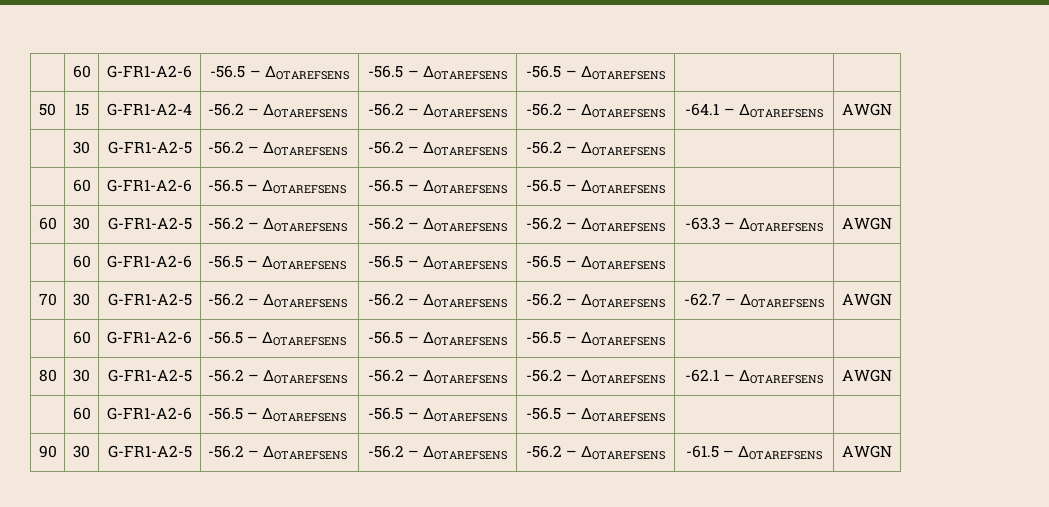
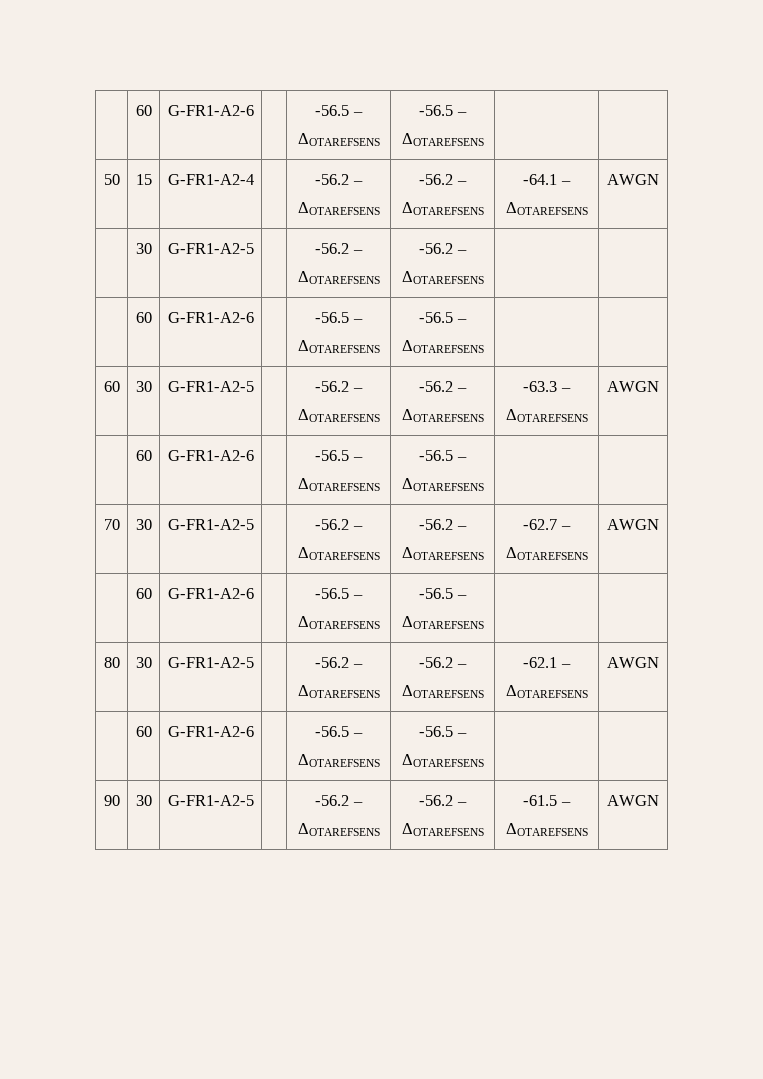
[72,65,91,78] [107,65,192,78] [210,65,349,80] | 60 | G-FR1-A2-6 | -56.5 – ΔOTAREFSENS -> [135,105,152,116] [167,105,254,116] | 60 | G-FR1-A2-6 |
[207,103,348,118] -56.2 – ΔOTAREFSENS -> (254, 179) none
[207,141,348,156] -56.2 – ΔOTAREFSENS -> (254, 248) none
[207,179,347,194] -56.5 – ΔOTAREFSENS -> (254, 317) none
[207,217,348,232] -56.2 – ΔOTAREFSENS -> (254, 386) none
[207,255,347,270] -56.5 – ΔOTAREFSENS -> (254, 455) none
[207,293,348,308] -56.2 – ΔOTAREFSENS -> (254, 524) none
[207,331,347,346] -56.5 – ΔOTAREFSENS -> (254, 593) none
[207,369,348,384] -56.2 – ΔOTAREFSENS -> (254, 662) none
[207,407,347,422] -56.5 – ΔOTAREFSENS -> (254, 731) none
[207,445,348,460] -56.2 – ΔOTAREFSENS -> (254, 800) none

